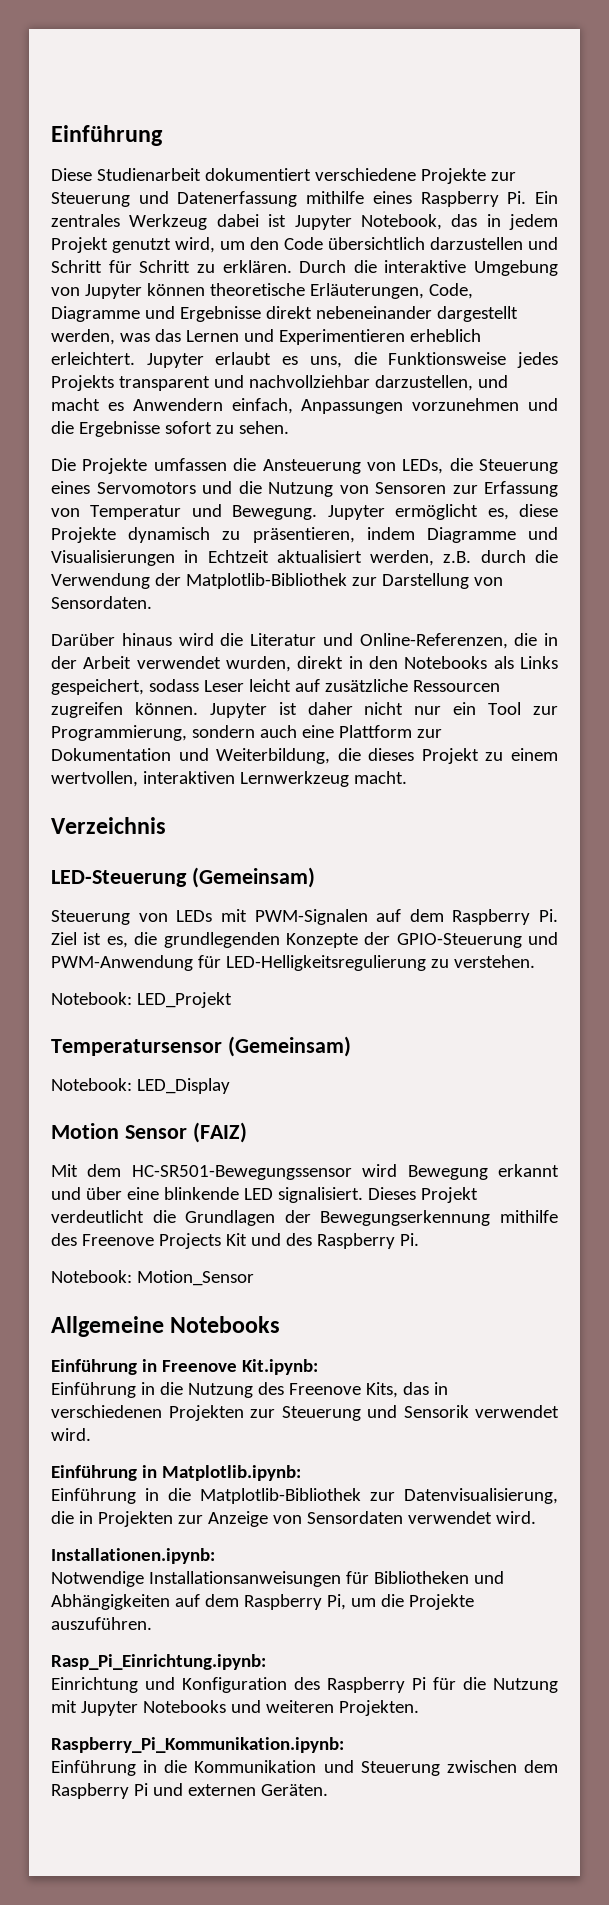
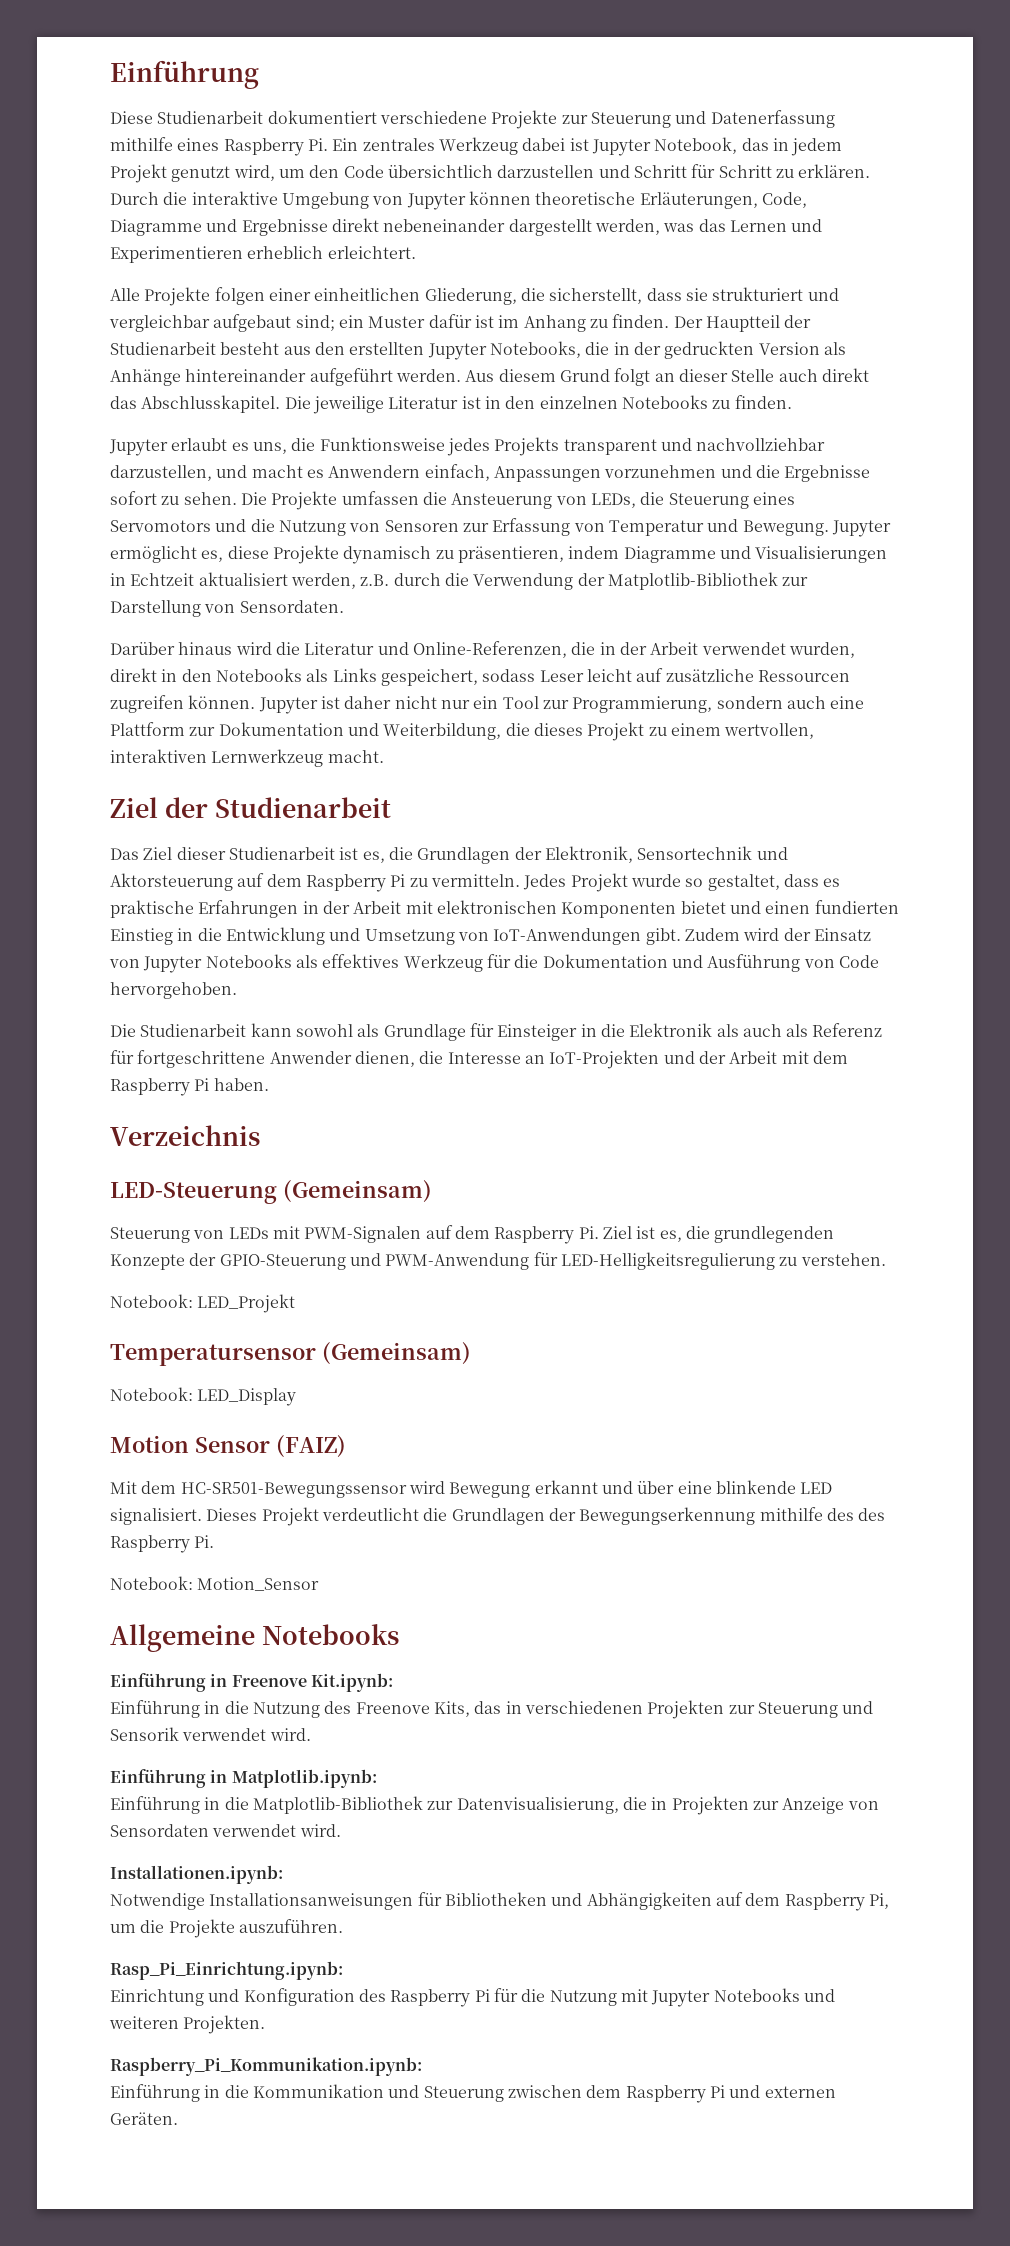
(135, 358) none -> [110,287,839,306] [109,314,812,332] [110,341,846,360] [110,368,869,386] [110,395,792,414] // Alle Projekte folgen einer einheitlichen Gliederung, die sicherstellt, dass sie strukturiert und vergleichbar aufgebaut sind; ein Muster dafür ist im Anhang zu finden. Der Hauptteil der Studienarbeit besteht aus den erstellten Jupyter Notebooks, die in der gedruckten Version als Anhänge hintereinander aufgeführt werden. Aus diesem Grund folgt an dieser Stelle auch direkt das Abschlusskapitel. Die jeweilige Literatur ist in den einzelnen Notebooks zu finden. //
(289, 427) // -> (237, 498) none
(407, 777) none -> [110,797,391,818] [110,846,788,864] [110,873,841,892] [110,900,899,918] [110,927,871,945] [109,954,879,973] [110,982,237,999] [110,1023,883,1041] [110,1050,848,1069] [110,1078,269,1096] // Ziel der Studienarbeit // Das Ziel dieser Studienarbeit ist es, die Grundlagen der Elektronik, Sensortechnik und Aktorsteuerung auf dem Raspberry Pi zu vermitteln. Jedes Projekt wurde so gestaltet, dass es praktische Erfahrungen in der Arbeit mit elektronischen Komponenten bietet und einen fundierten Einstieg in die Entwicklung und Umsetzung von IoT-Anwendungen gibt. Zudem wird der Einsatz von Jupyter Notebooks als effektives Werkzeug für die Dokumentation und Ausführung von Code hervorgehoben. // Die Studienarbeit kann sowohl als Grundlage für Einsteiger in die Elektronik als auch als Referenz für fortgeschrittene Anwender dienen, die Interesse an IoT-Projekten und der Arbeit mit dem Raspberry Pi haben.
[81,1233,281,1249] Freenove Projects Kit und -> (854, 1514) none

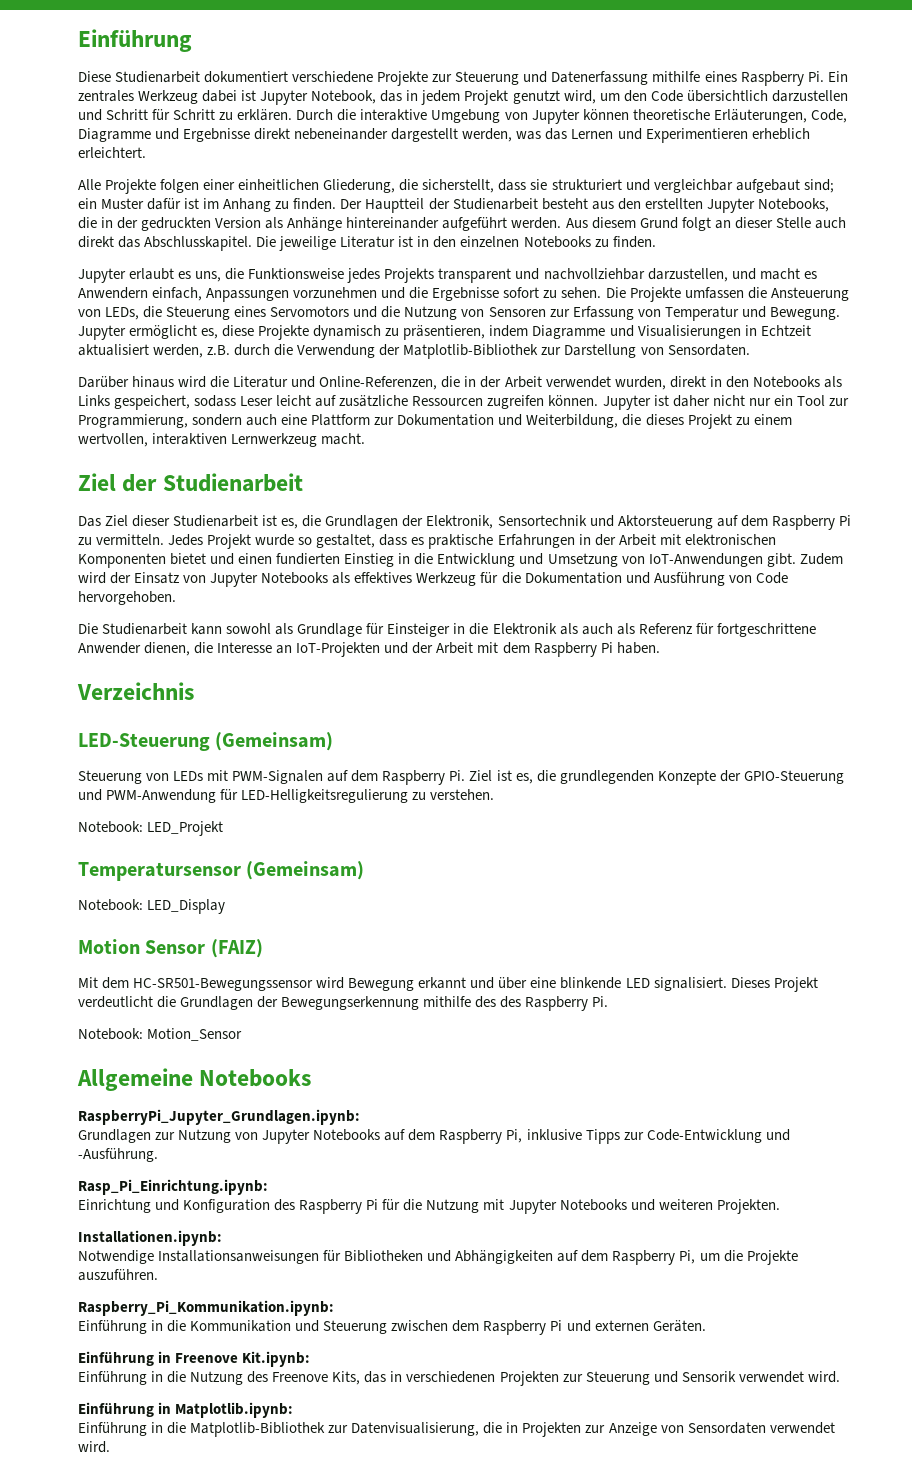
(399, 1634) none -> [78,1109,360,1125] [78,1129,790,1144] [78,1148,158,1162] [78,1179,268,1195] [78,1199,780,1214] [78,1230,222,1246] [78,1250,798,1265] [78,1269,158,1281] [78,1300,334,1316] [78,1320,706,1335] // RaspberryPi_Jupyter_Grundlagen.ipynb: // Grundlagen zur Nutzung von Jupyter Notebooks auf dem Raspberry Pi, inklusive Tipps zur Code-Entwicklung und -Ausführung. // Rasp_Pi_Einrichtung.ipynb: // Einrichtung und Konfiguration des Raspberry Pi für die Nutzung mit Jupyter Notebooks und weiteren Projekten. // Installationen.ipynb: // Notwendige Installationsanweisungen für Bibliotheken und Abhängigkeiten auf dem Raspberry Pi, um die Projekte auszuführen. // Raspberry_Pi_Kommunikation.ipynb: // Einführung in die Kommunikation und Steuerung zwischen dem Raspberry Pi und externen Geräten.
[110,1865,283,1884] [110,1892,889,1911] [110,1919,343,1938] [110,1961,343,1980] [110,1988,835,2007] [109,2015,266,2034] [110,2057,422,2076] [110,2084,836,2103] [110,2112,178,2125] // Installationen.ipynb: // Notwendige Installationsanweisungen für Bibliotheken und Abhängigkeiten auf dem Raspberry Pi, um die Projekte auszuführen. // Rasp_Pi_Einrichtung.ipynb: // Einrichtung und Konfiguration des Raspberry Pi für die Nutzung mit Jupyter Notebooks und weiteren Projekten. // Raspberry_Pi_Kommunikation.ipynb: // Einführung in die Kommunikation und Steuerung zwischen dem Raspberry Pi und externen Geräten. -> (110, 1447) none

